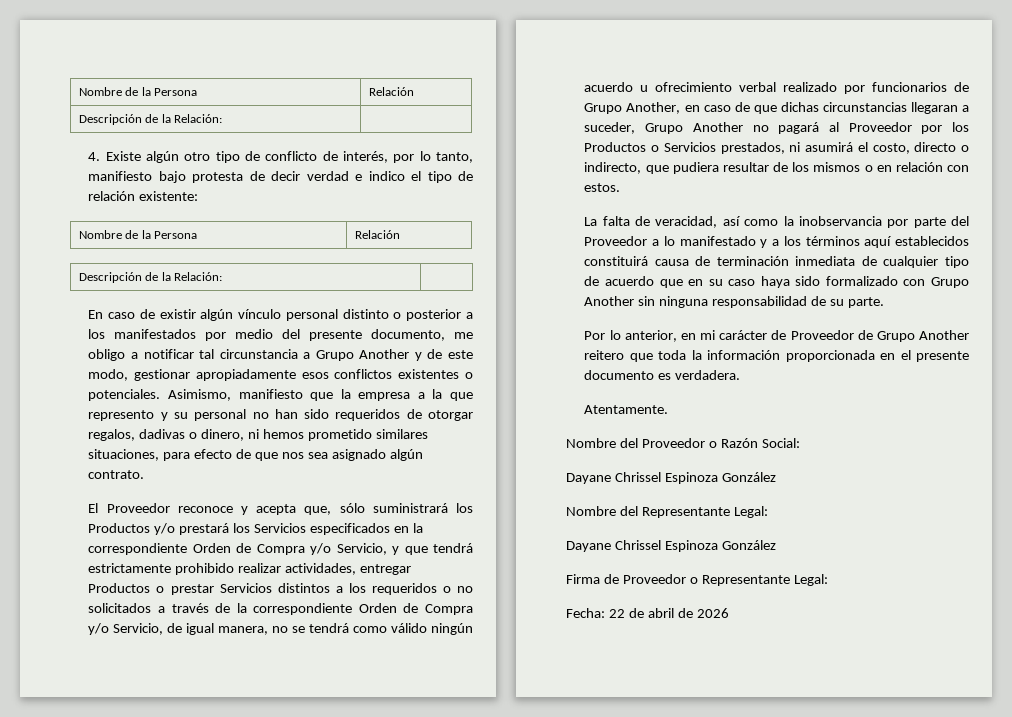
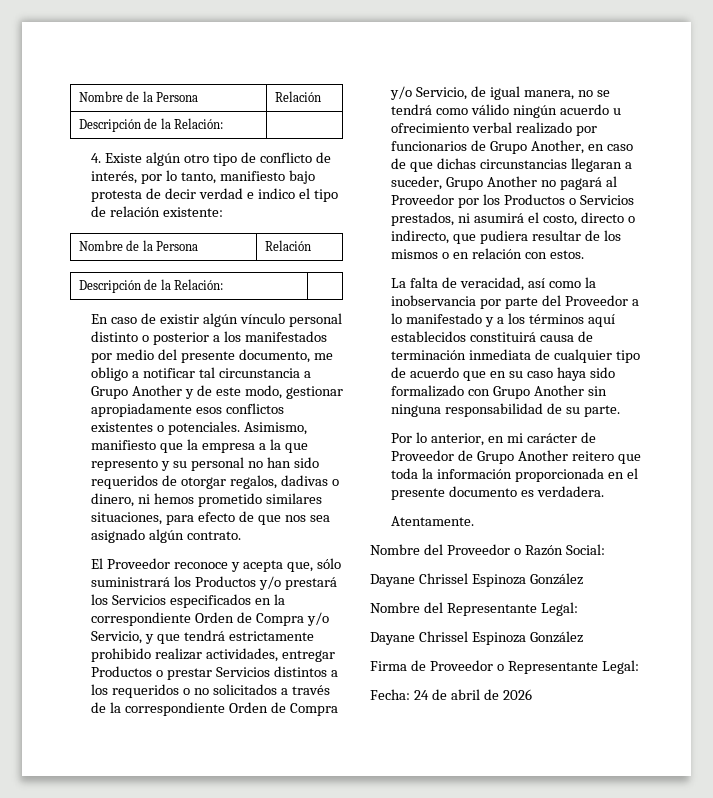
[608,609,625,618] 22 -> [413,690,429,700] 24

